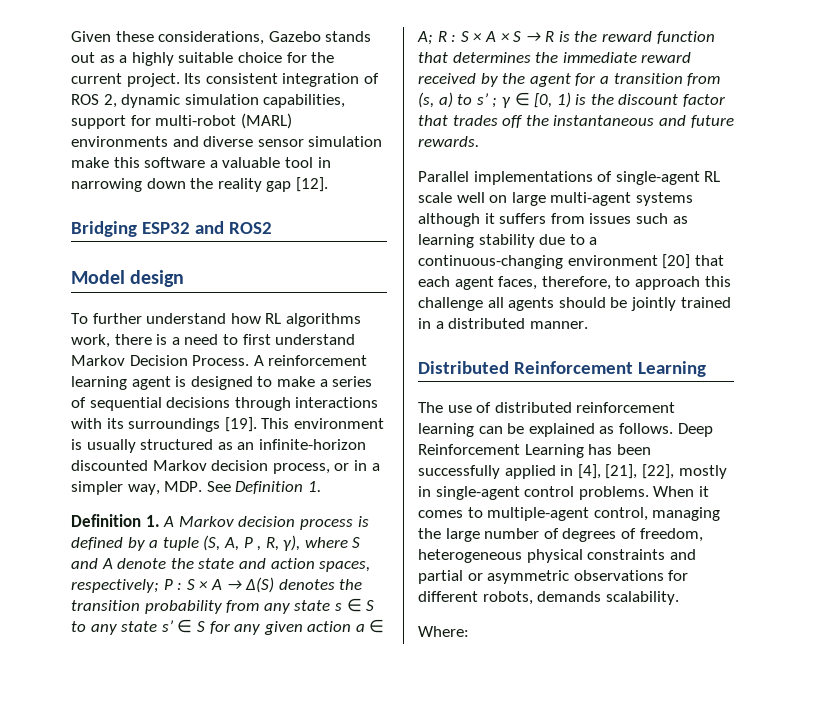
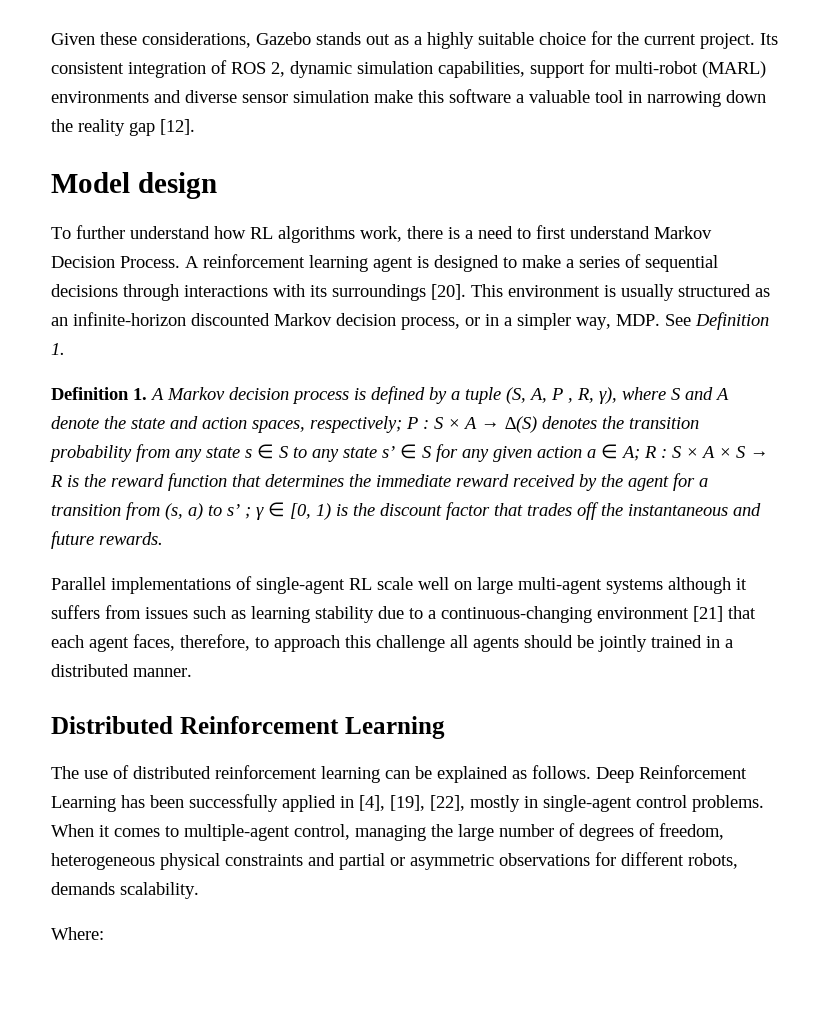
[71,221,272,237] // Bridging ESP32 and ROS2 -> (195, 127) none
[224,417,257,432] [19]. -> [431,284,466,300] [20].
[662,254,691,269] [20] -> [693,606,723,622] [21]
[605,464,638,479] [21], -> [390,795,425,811] [19],

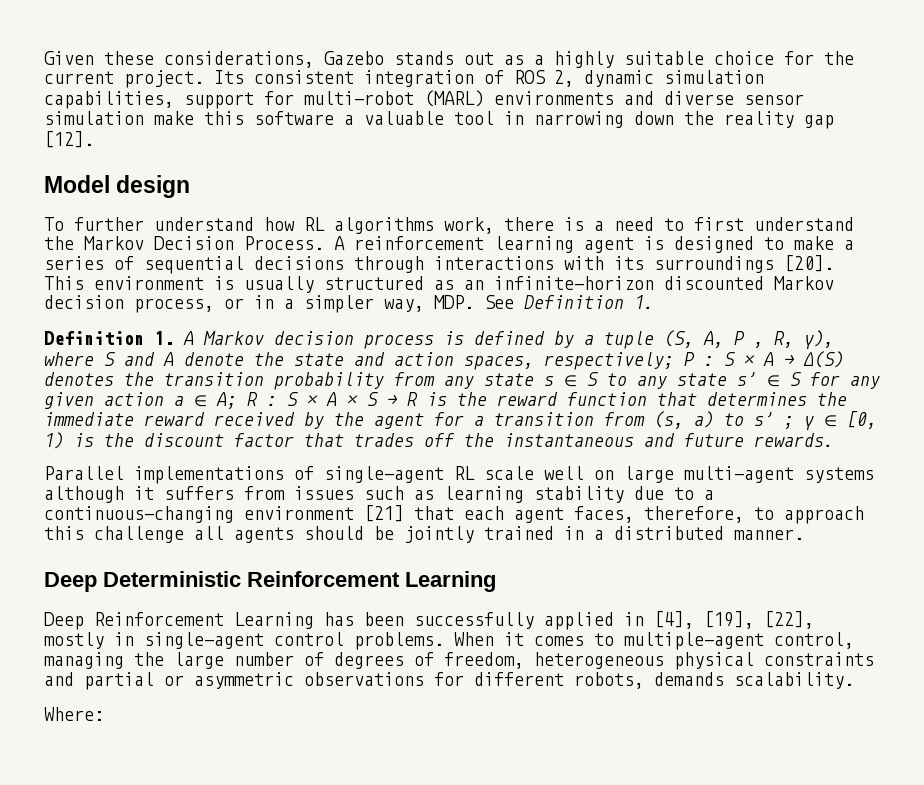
(650, 232) none -> [44,236,74,250] the
[51,716,173,734] Distributed -> [44,571,241,592] Deep Deterministic
[51,765,591,783] The use of distributed reinforcement learning can be explained as follows. -> (496, 581) none

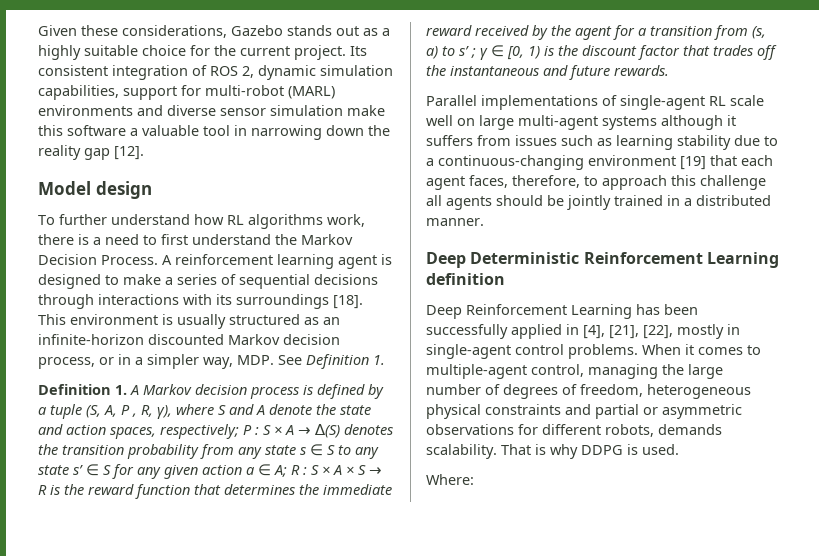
[784,255,834,272] [20]. -> [333,295,363,309] [18].
[364,505,404,522] [21] -> [680,156,706,170] [19]
(496, 581) none -> [426,273,505,285] definition
[704,611,754,629] [19], -> [609,325,639,339] [21],
(854, 680) none -> [501,444,679,459] That is why DDPG is used.

